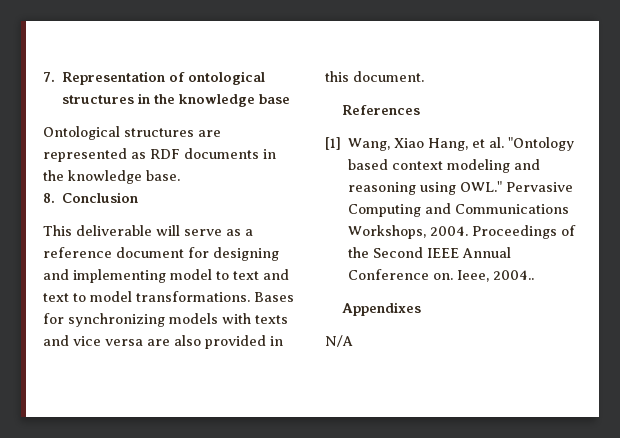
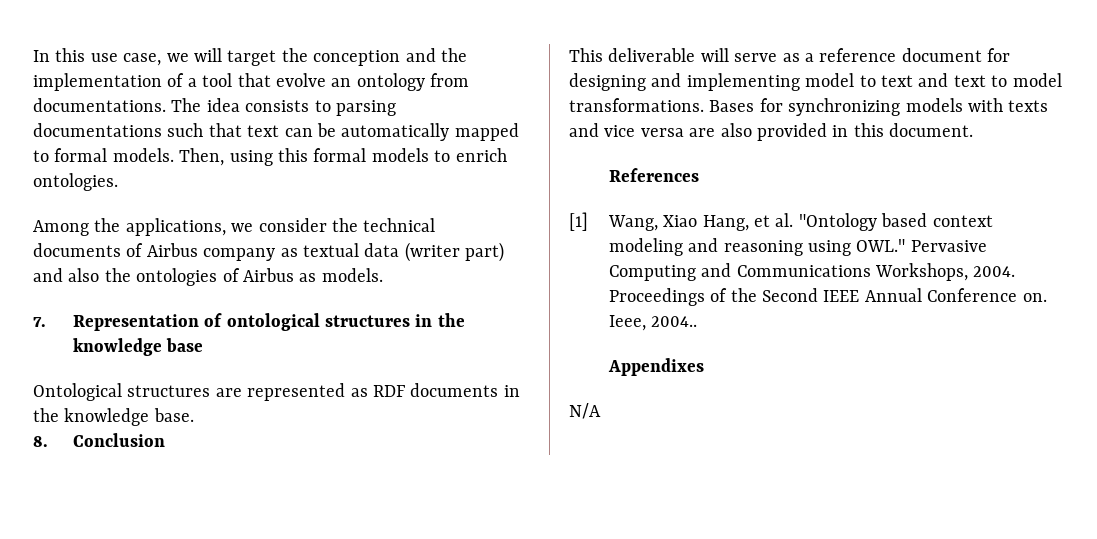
(43, 77) none -> [33,48,467,66] [33,73,470,91] [33,98,396,116] [33,123,519,141] [33,148,507,166] [33,173,118,191] [33,218,436,236] [33,242,505,262] [33,268,383,286] In this use case, we will target the conception and the implementation of a tool that evolve an ontology from documentations. The idea consists to parsing documentations such that text can be automatically mapped to formal models. Then, using this formal models to enrich ontologies. // Among the applications, we consider the technical documents of Airbus company as textual data (writer part) and also the ontologies of Airbus as models. //

